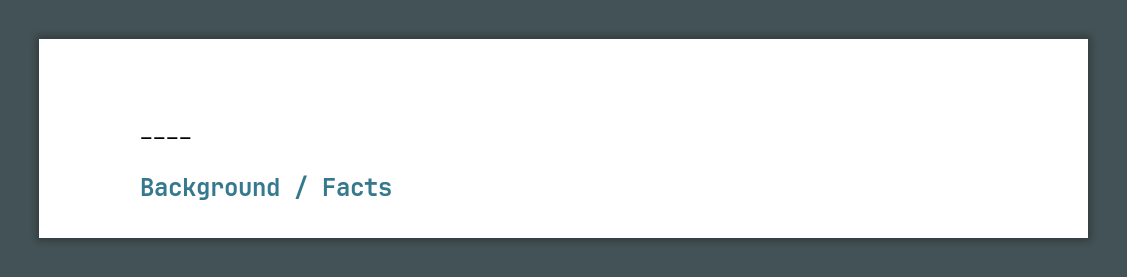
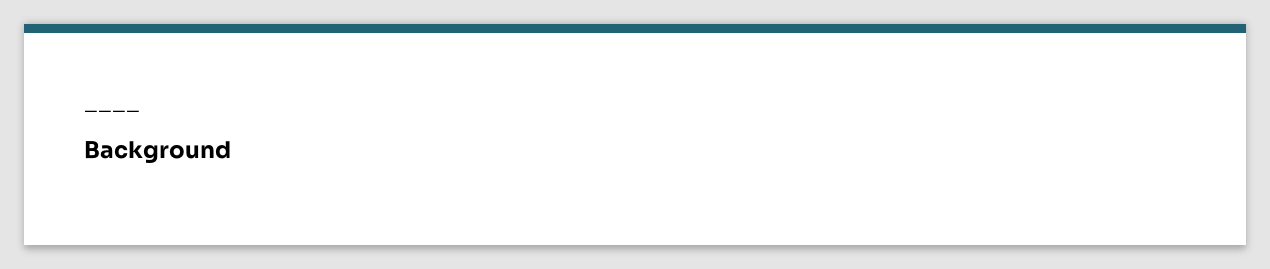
[294,175,392,199] / Facts -> (231, 152) none

